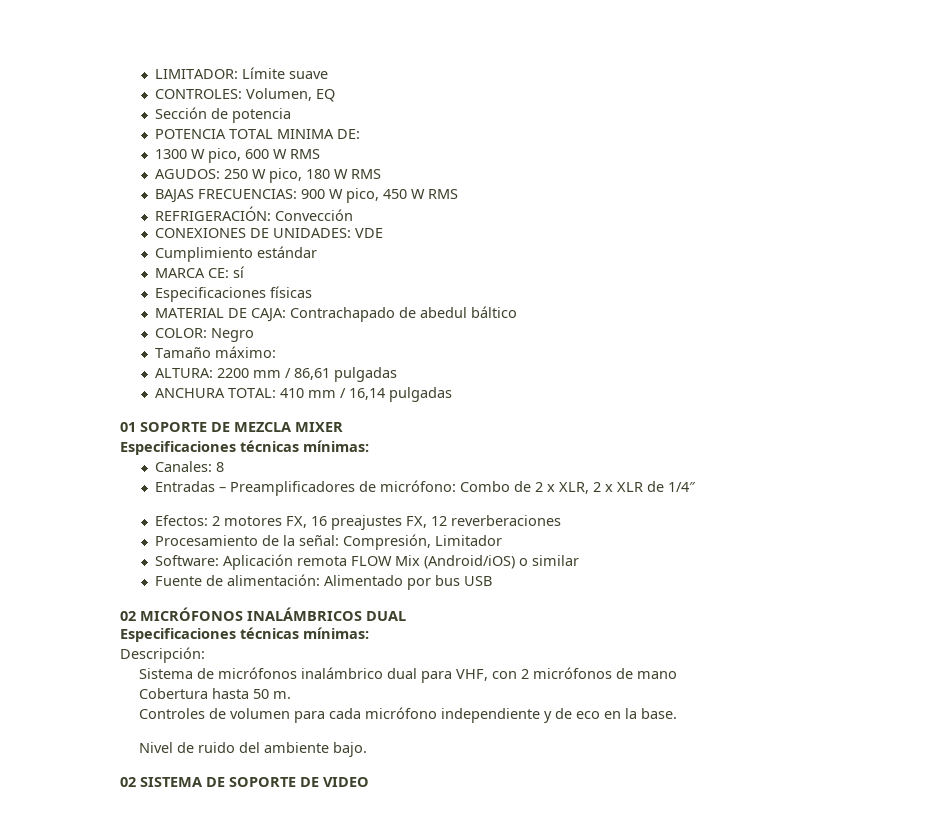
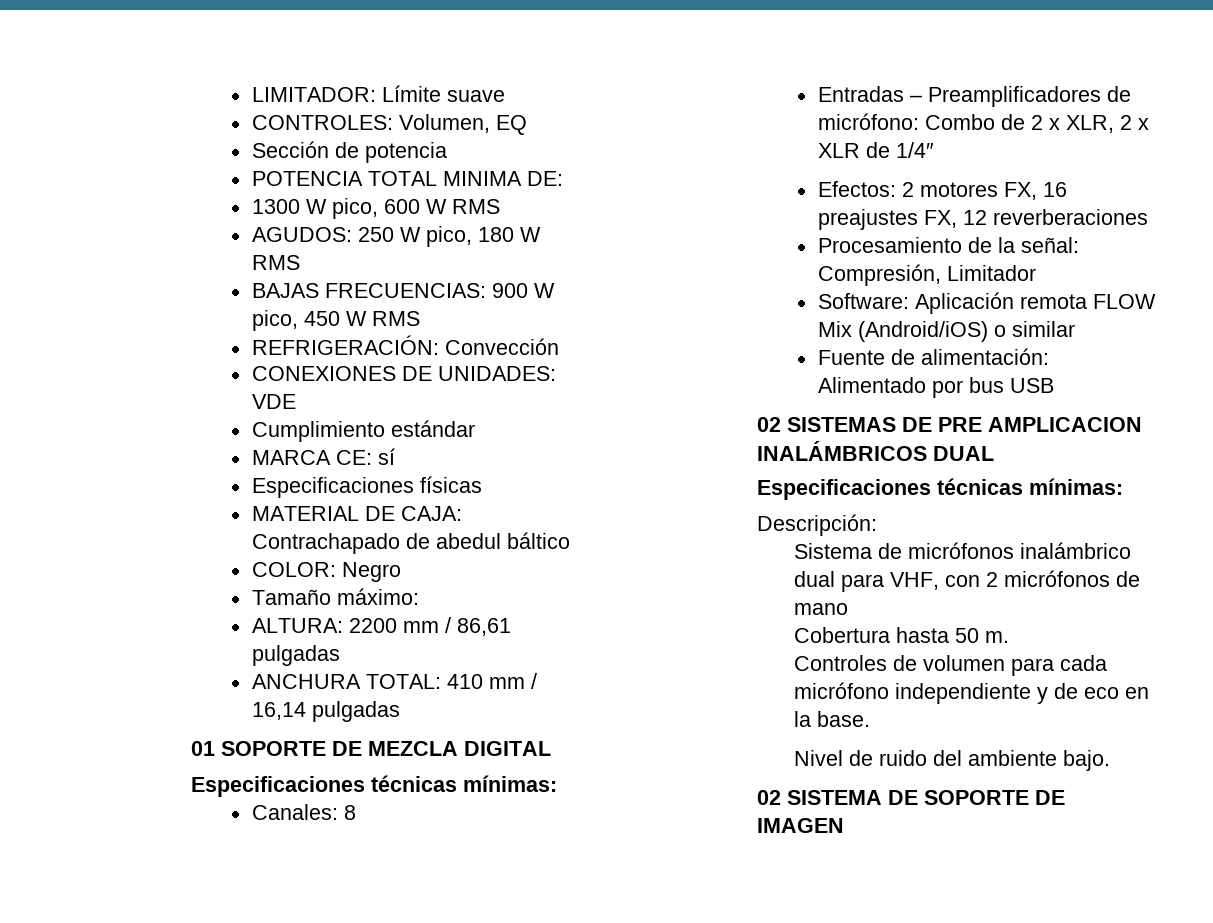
[295,422,344,432] MIXER -> [464,741,552,756] DIGITAL
[140,607,244,621] MICRÓFONOS -> [787,417,1143,432] SISTEMAS DE PRE AMPLICACION
[323,777,370,787] VIDEO -> [757,818,845,833] IMAGEN

